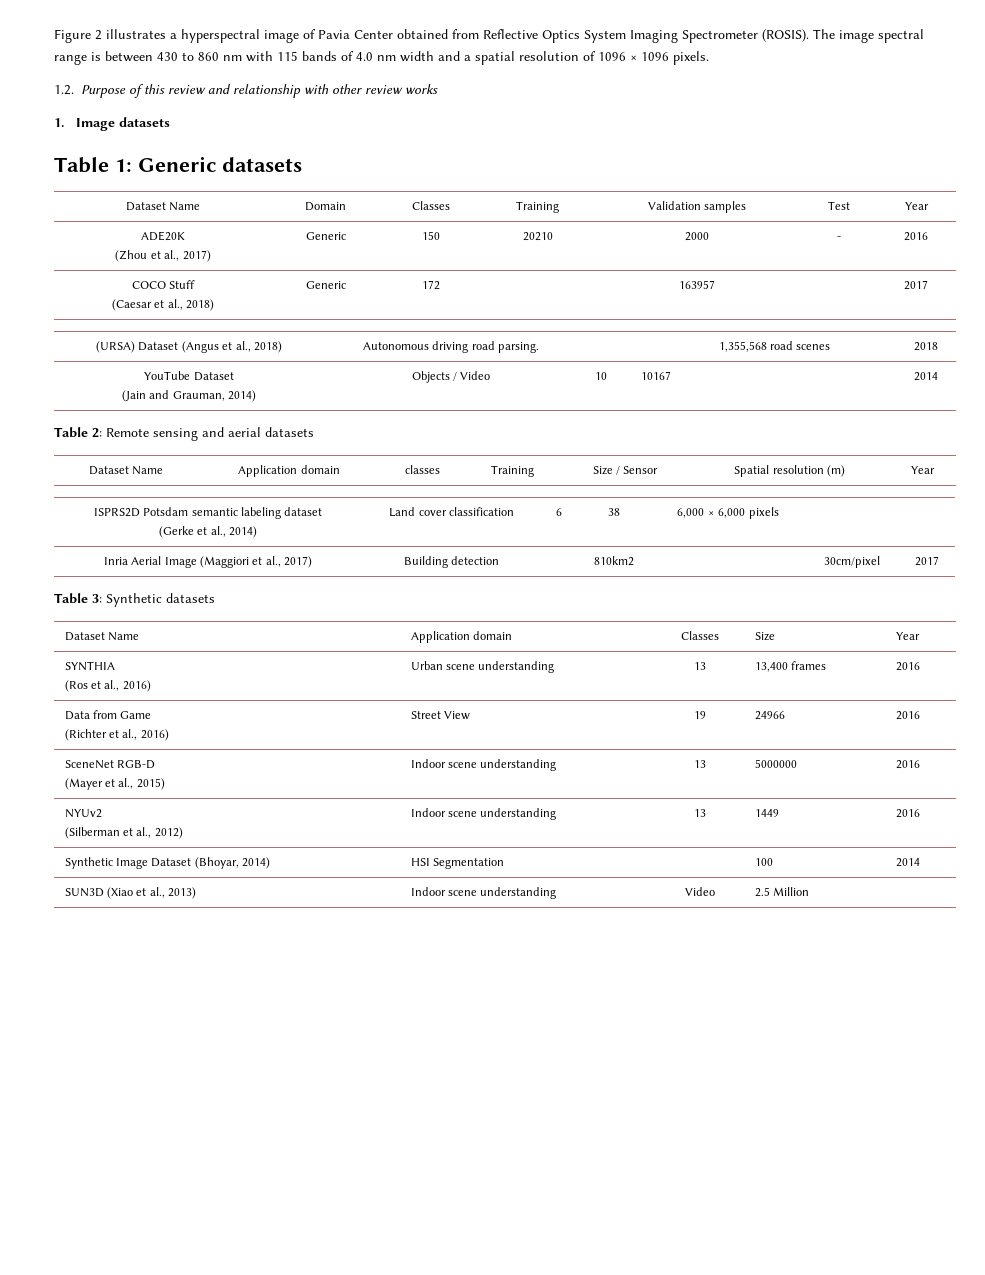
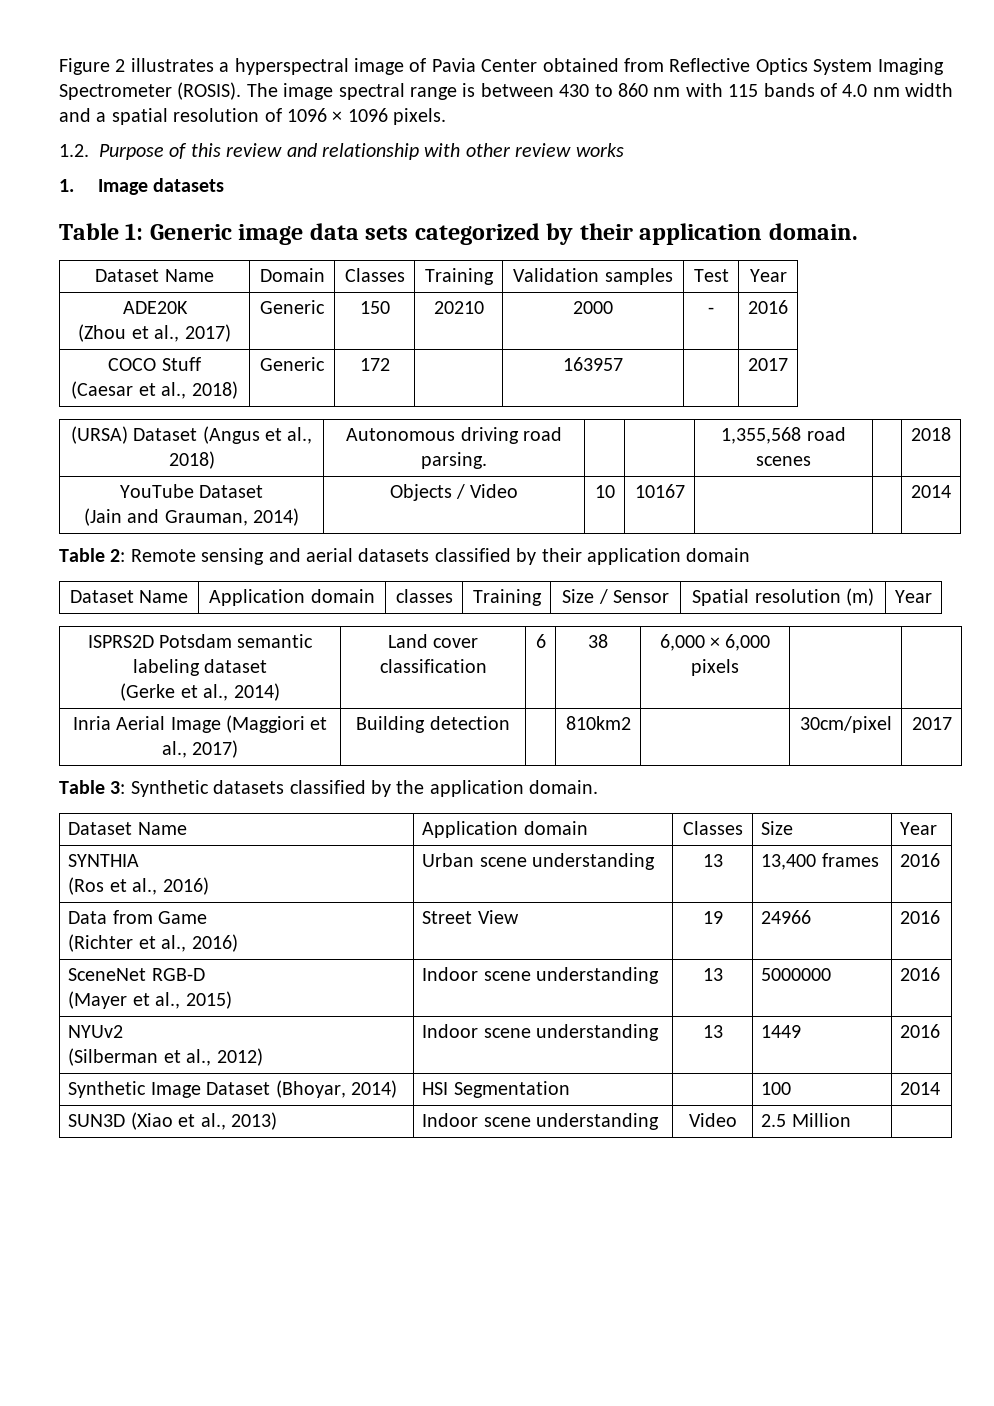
[222,157,302,172] datasets -> [238,223,858,245] image data sets categorized by their application domain.
(314, 432) none -> [434,548,751,565] classified by their application domain
(215, 598) none -> [289,780,599,797] classified by the application domain.

